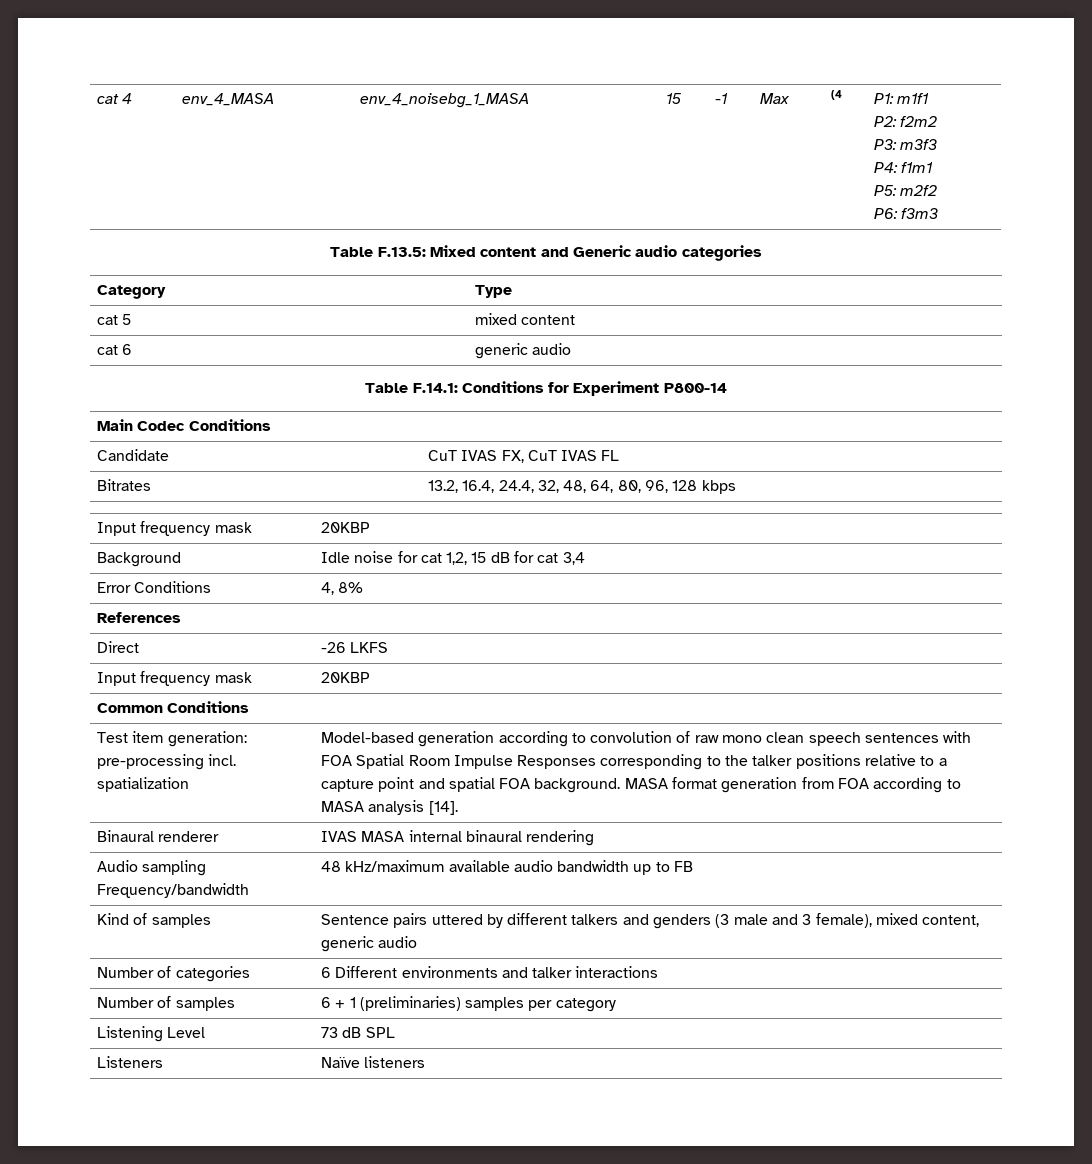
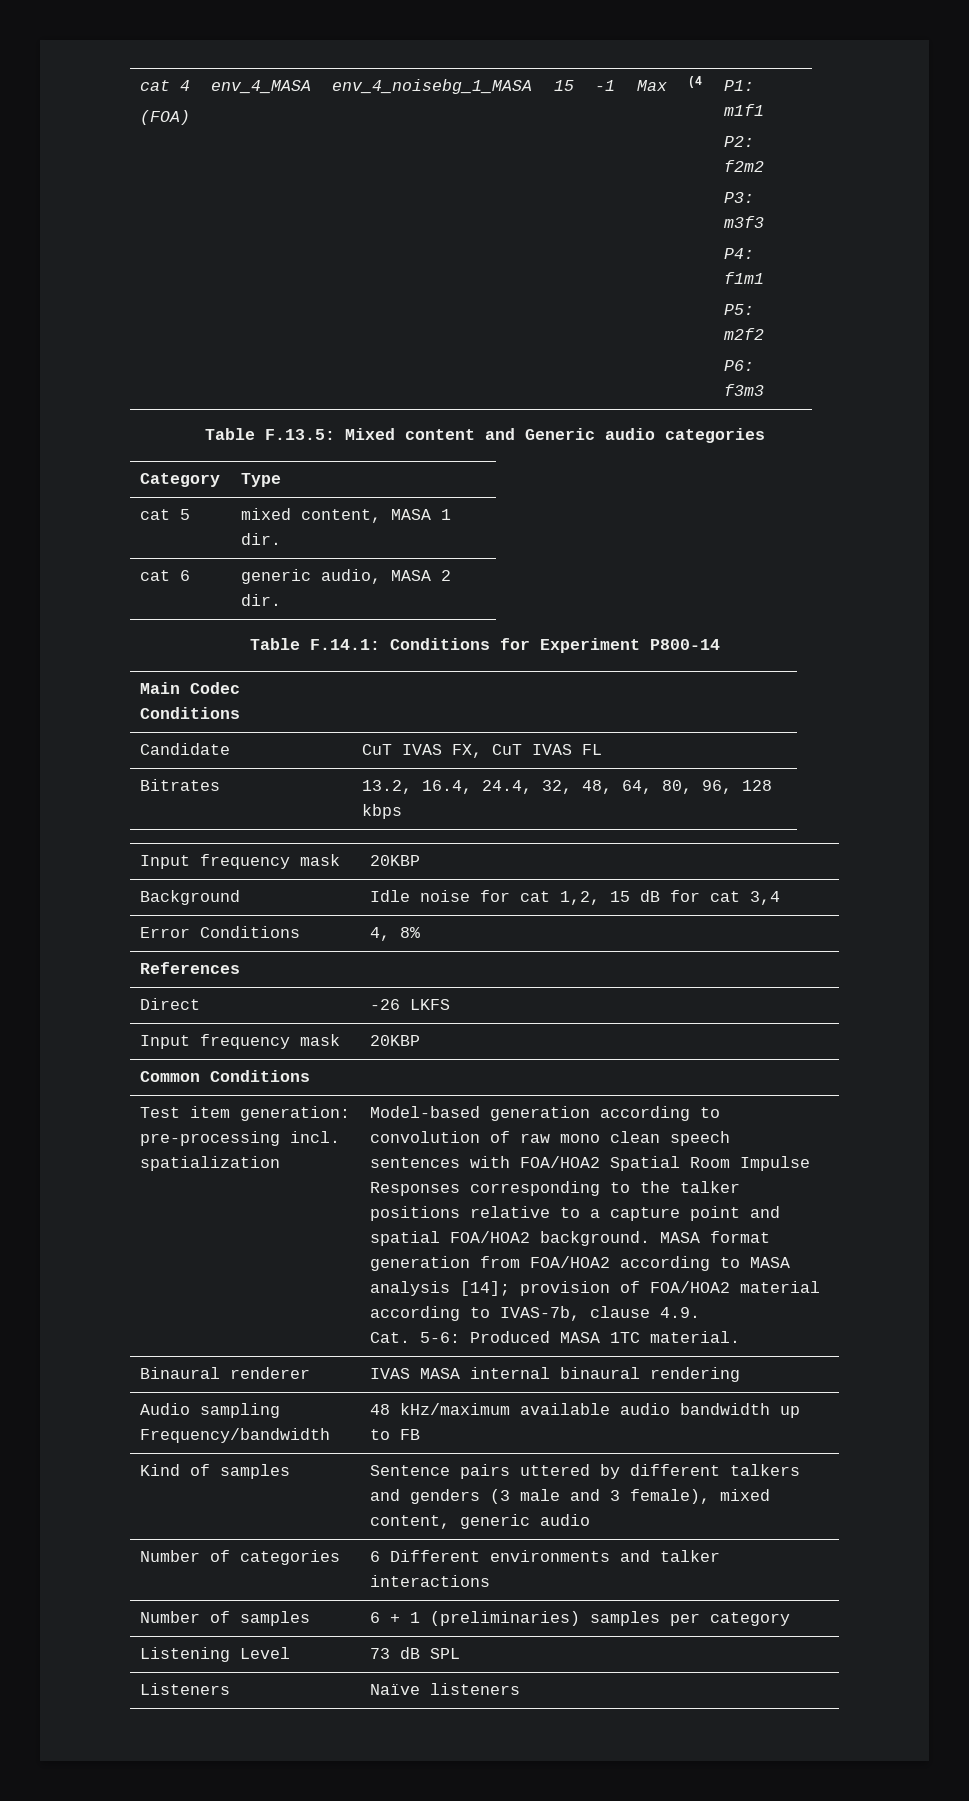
(133, 98) none -> [140,110,191,125] // (FOA)
[521,315,576,325] content -> [301,509,452,523] [241,533,282,545] content, MASA 1 dir.
[532,343,572,355] audio -> [321,569,452,584] [241,594,282,606] audio, MASA 2 dir.
[320,755,352,766] FOA -> [520,1156,601,1168] FOA/HOA2
[499,778,531,789] FOA -> [450,1231,531,1243] FOA/HOA2
[838,778,870,789] FOA -> [530,1256,611,1268] FOA/HOA2
[428,801,458,815] [14]. -> [460,1281,821,1296] [370,1306,701,1321] [370,1331,741,1343] [14]; provision of FOA/HOA2 material according to IVAS-7b, clause 4.9. // Cat. 5-6: Produced MASA 1TC material.

